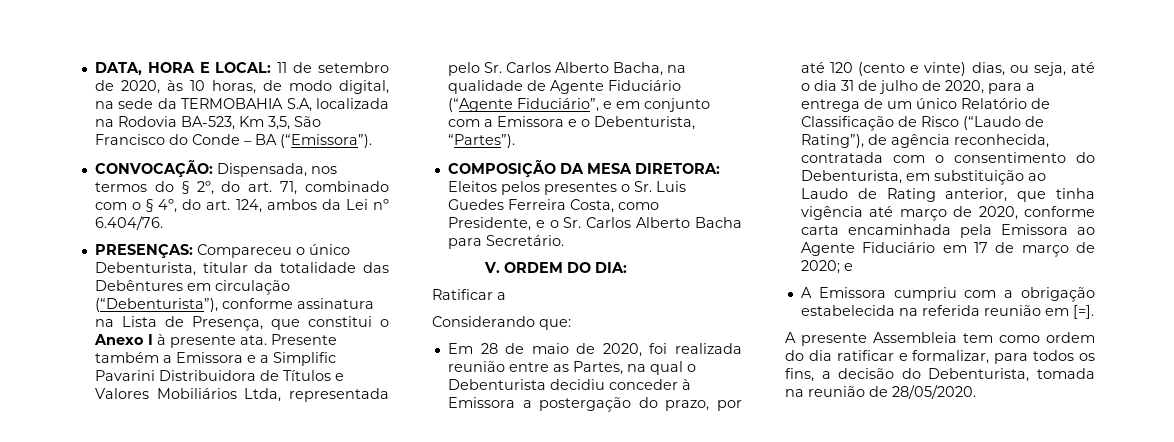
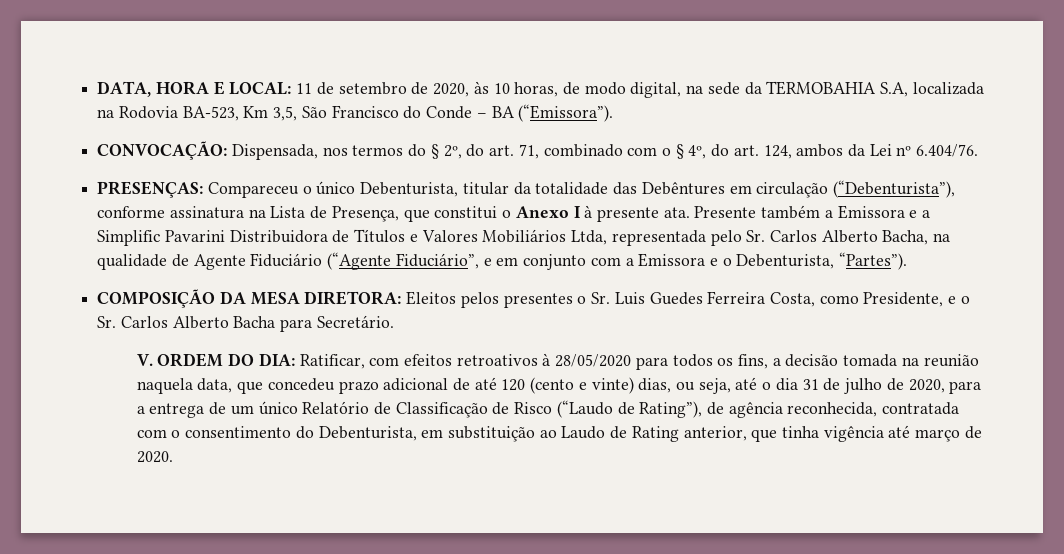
[432,289,506,300] [432,316,571,330] [447,343,742,357] [447,361,696,375] [447,379,691,390] [447,397,742,412] // Ratificar a // Considerando que: // Em 28 de maio de 2020, foi realizada reunião entre as Partes, na qual o Debenturista decidiu conceder à Emissora a postergação do prazo, por -> [299,353,979,370] [136,378,470,394] Ratificar, com efeitos retroativos à 28/05/2020 para todos os fins, a decisão tomada na reunião naquela data, que concedeu prazo adicional de
[978,206,1095,220] [800,224,1095,238] [800,242,1095,257] [800,260,853,274] [800,287,1095,302] [800,305,1094,319] [785,332,1095,346] [785,350,1095,364] [785,368,1095,382] [785,385,976,399] 2020, conforme carta encaminhada pela Emissora ao Agente Fiduciário em 17 de março de 2020; e // A Emissora cumpriu com a obrigação estabelecida na referida reunião em [=]. // A presente Assembleia tem como ordem do dia ratificar e formalizar, para todos os fins, a decisão do Debenturista, tomada na reunião de 28/05/2020. -> [136,451,173,463] 2020.

